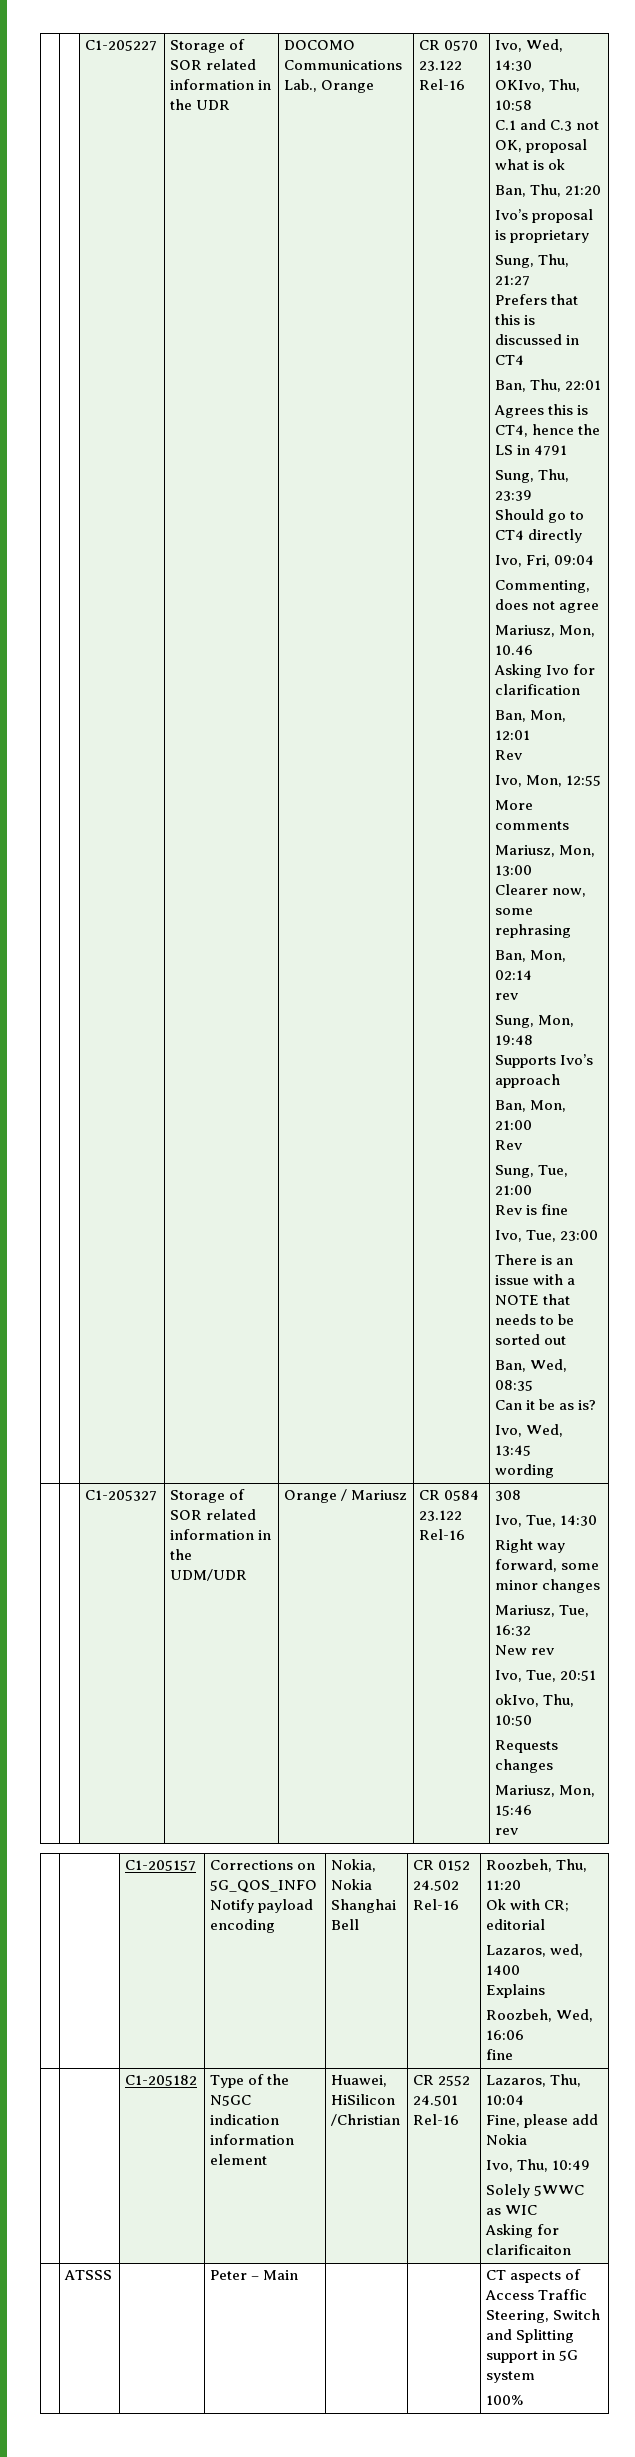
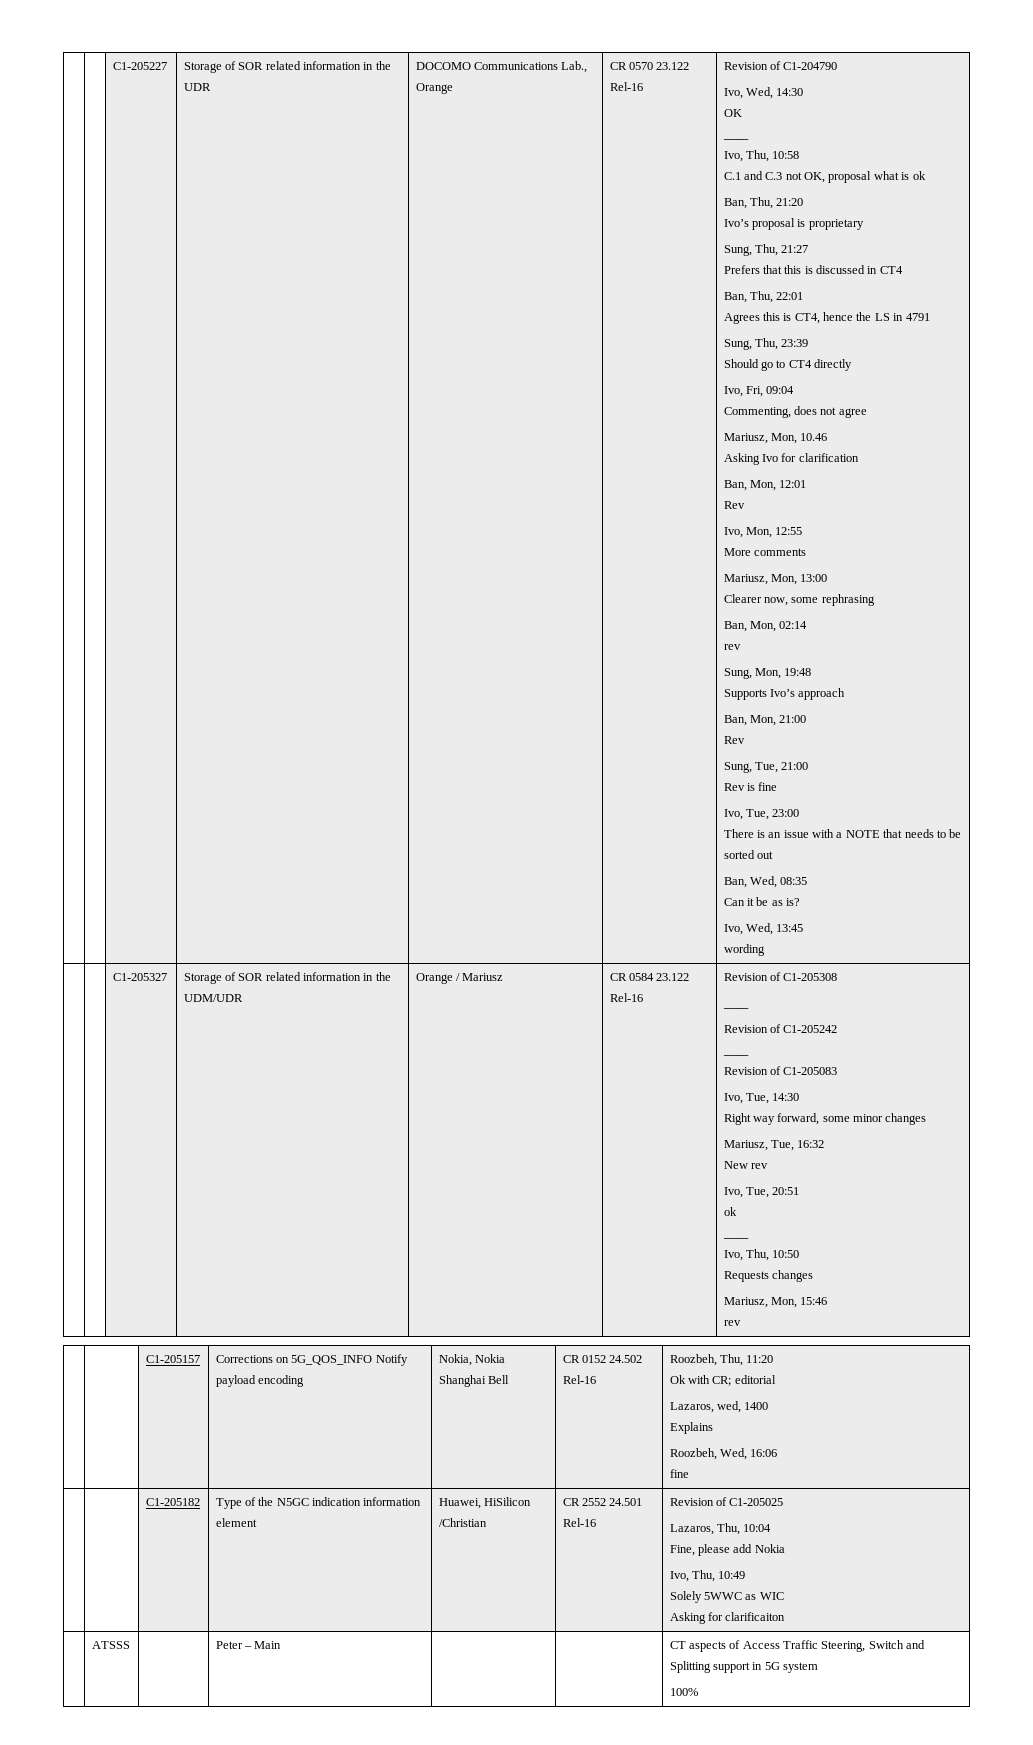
(466, 84) none -> [723,61,838,70] Revision of C1-204790 //
[495,80,546,92] OKIvo, -> [723,109,742,117] [722,138,749,140] [723,151,743,162] OK // ____ // Ivo,
[495,1490,522,1501] 308 -> [723,972,838,981] [722,1007,749,1009] [723,1024,838,1033] [722,1054,749,1056] [723,1066,838,1075] Revision of C1-205308 // ____ // Revision of C1-205242 // ____ // Revision of C1-205083
[495,1694,540,1707] okIvo, -> [723,1207,737,1216] [722,1237,749,1239] [723,1250,743,1261] ok // ____ // Ivo,
(460, 2119) none -> [669,1497,784,1506] Revision of C1-205025 //

